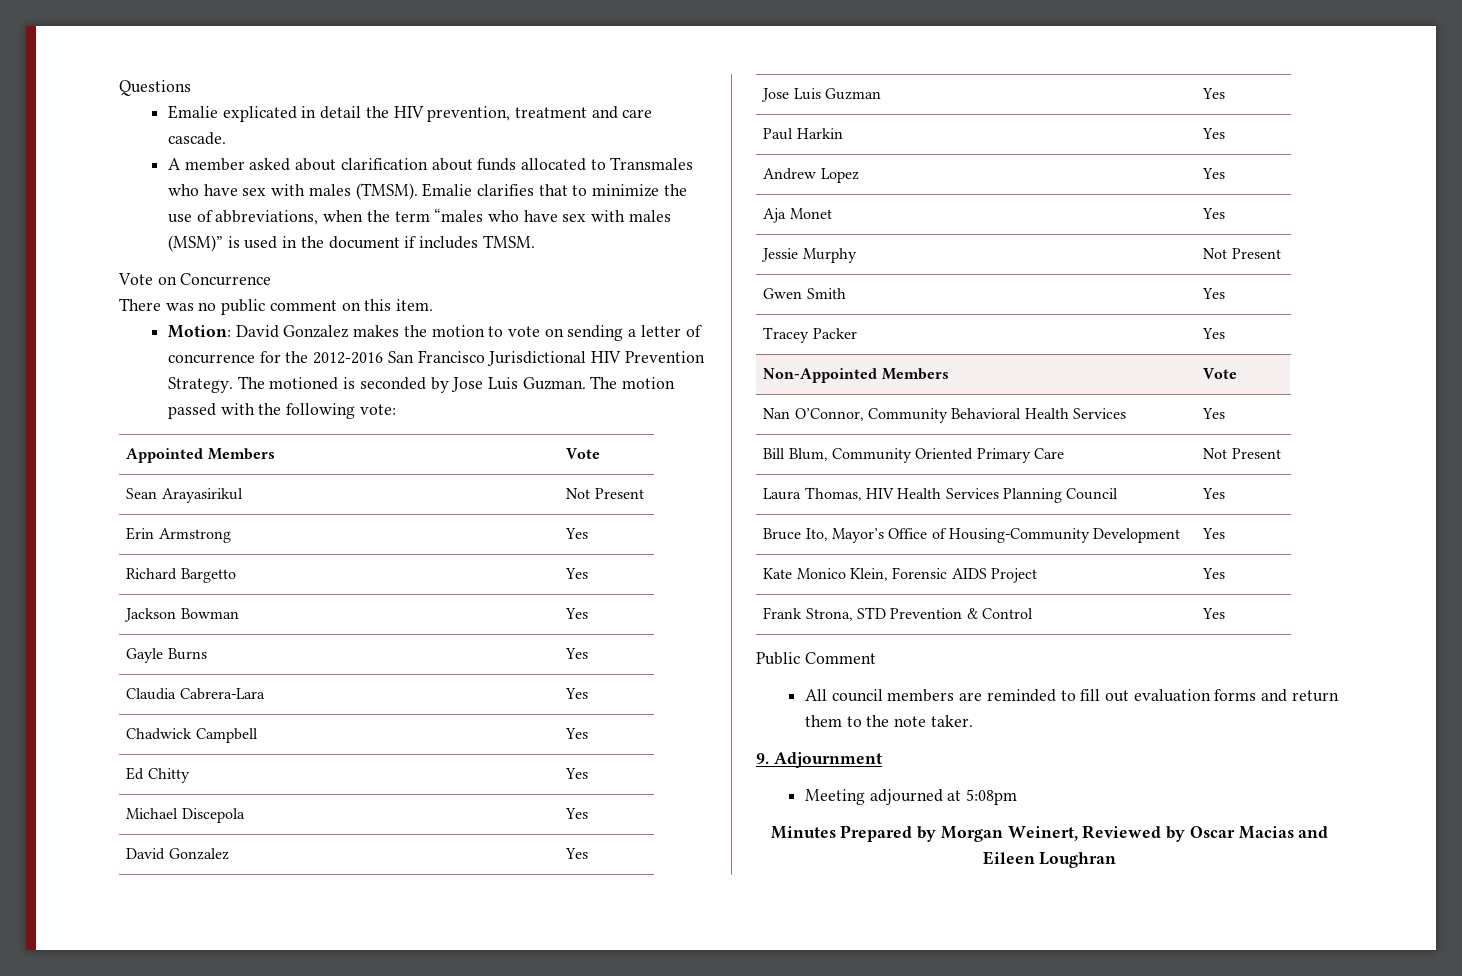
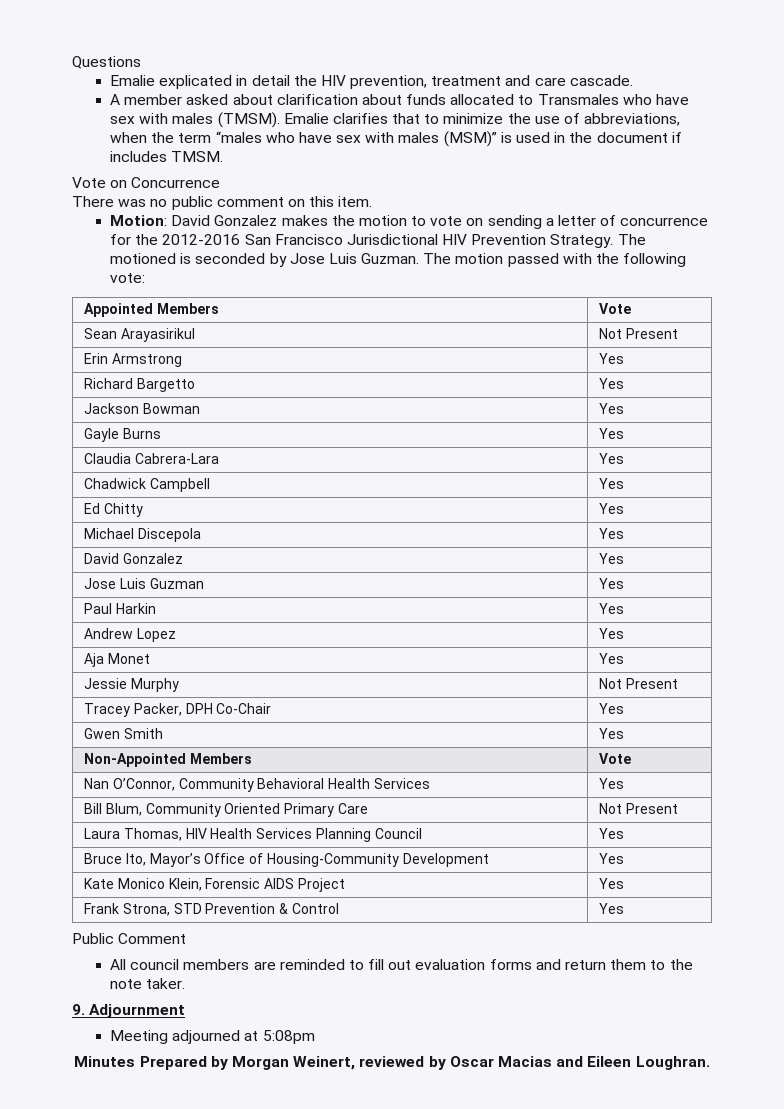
[763,288,846,299] [1202,288,1226,299] [763,327,857,343] Gwen Smith | Yes // Tracey Packer -> [84,703,272,717] [599,703,625,714] [84,728,163,739] Tracey Packer, DPH Co-Chair | Yes // Gwen Smith
[1082,825,1162,839] Reviewed -> [359,1056,425,1067] reviewed
[1039,852,1117,868] Loughran -> [635,1056,710,1070] Loughran.

